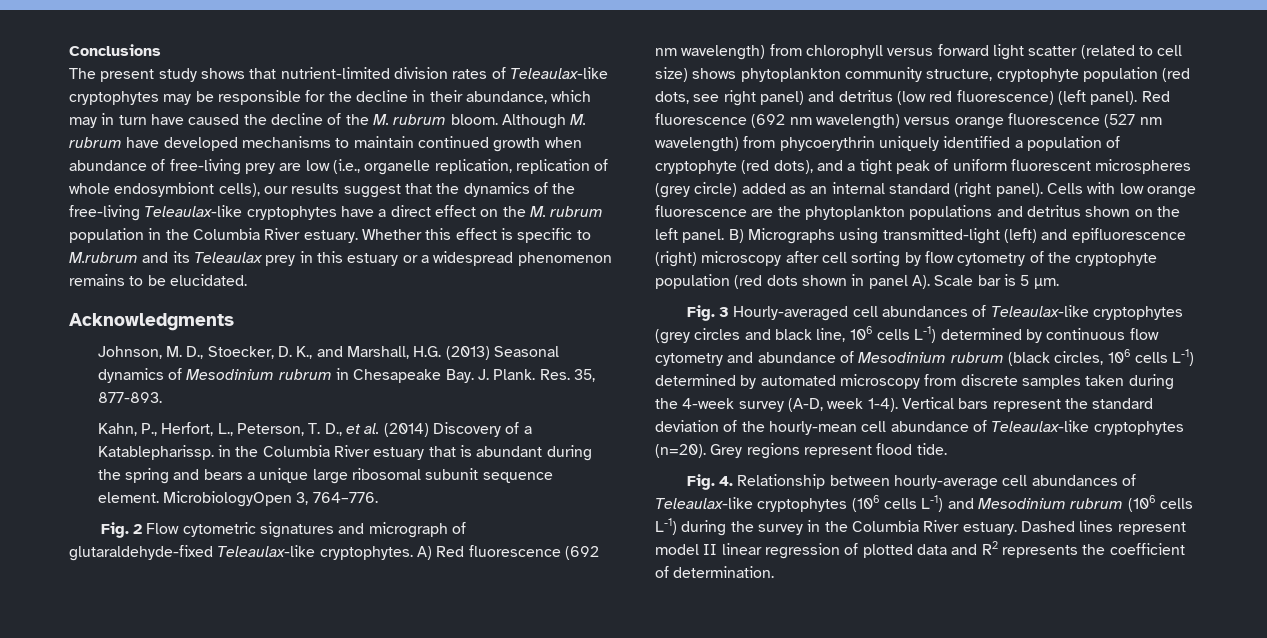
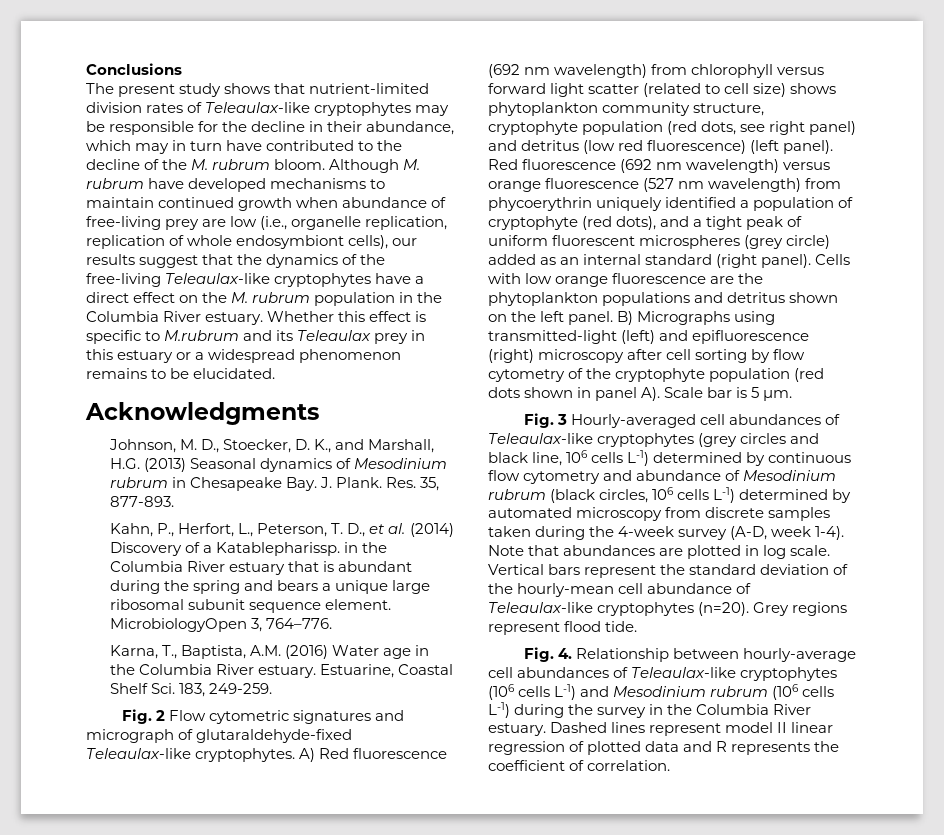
[188,114,240,125] caused -> [266,140,374,151] contributed to
(378, 497) none -> [110,645,430,659] [110,664,454,678] [110,683,273,697] // Karna, T., Baptista, A.M. (2016) Water age in the Columbia River estuary. Estuarine, Coastal Shelf Sci. 183, 249-259.
(898, 405) none -> [488,545,831,559] Note that abundances are plotted in log scale.
[981,541,998,555] R2 -> [716,741,728,752] R
[673,566,775,578] determination. -> [587,760,671,771] correlation.

